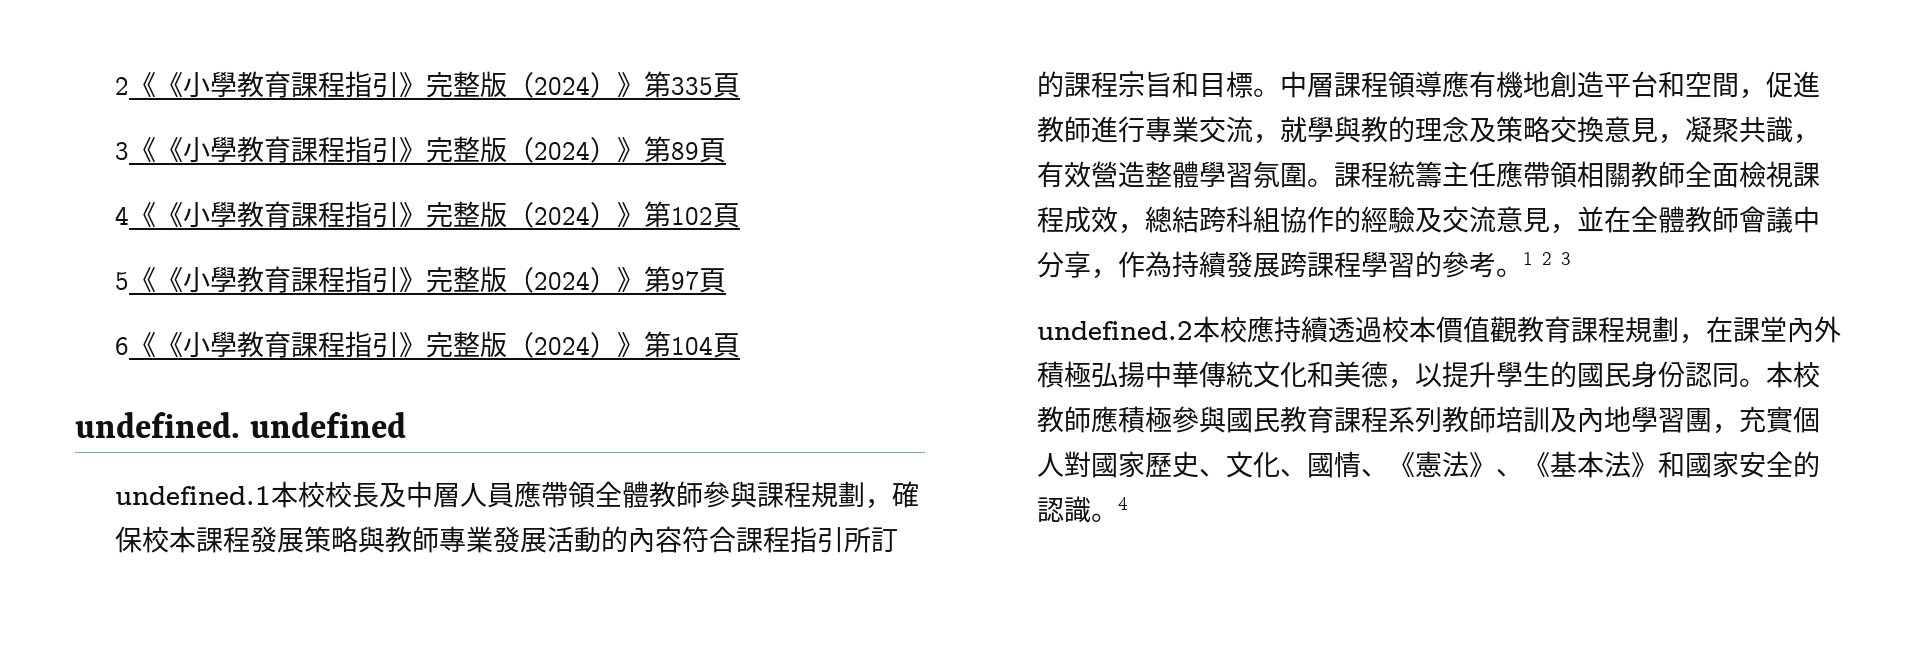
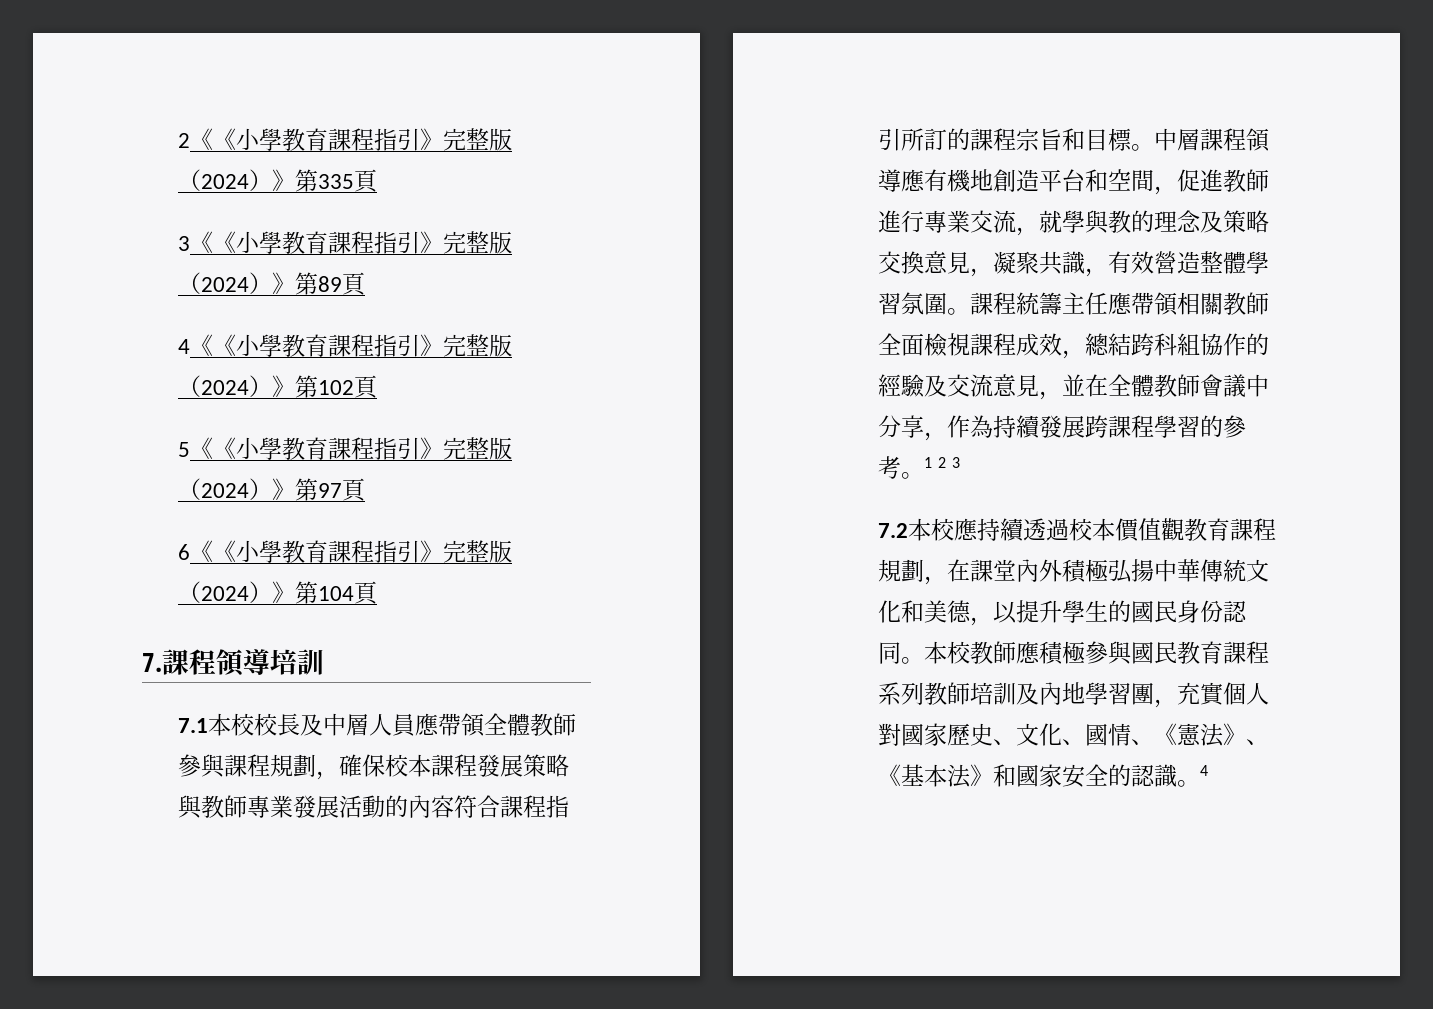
[75,412,407,438] [115,486,272,505] undefined. undefined // undefined.1 -> [142,649,324,676] [177,718,208,733] 7.課程領導培訓 // 7.1
[1037,321,1194,340] undefined.2 -> [877,523,908,538] 7.2

